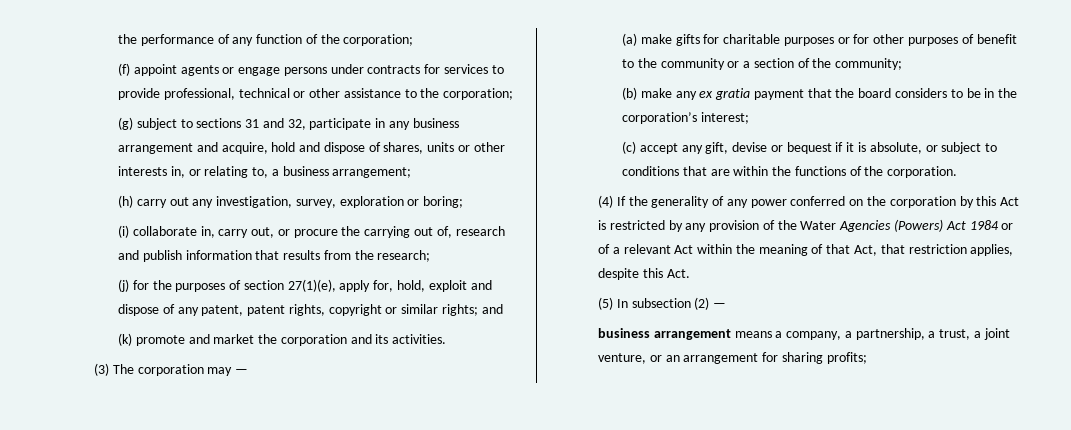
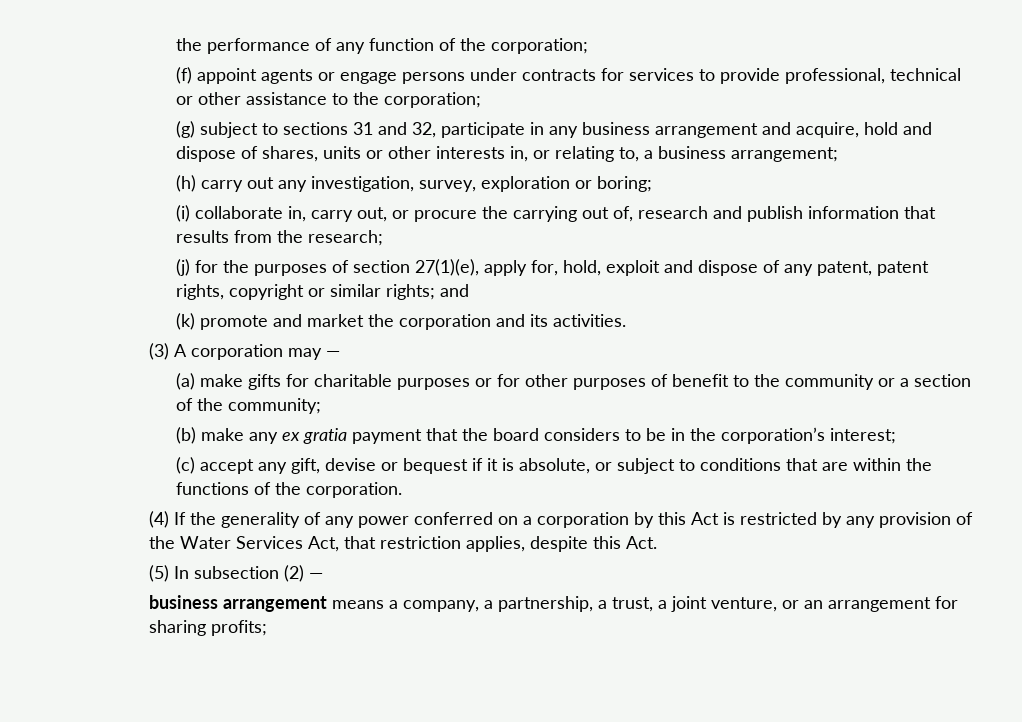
[112,364,134,374] The -> [174,344,188,357] A
[866,196,886,206] the -> [523,516,533,525] a
[839,219,1014,232] [597,244,851,256] Agencies (Powers) Act 1984 or of a relevant Act within the meaning of that -> [236,536,304,549] Services

